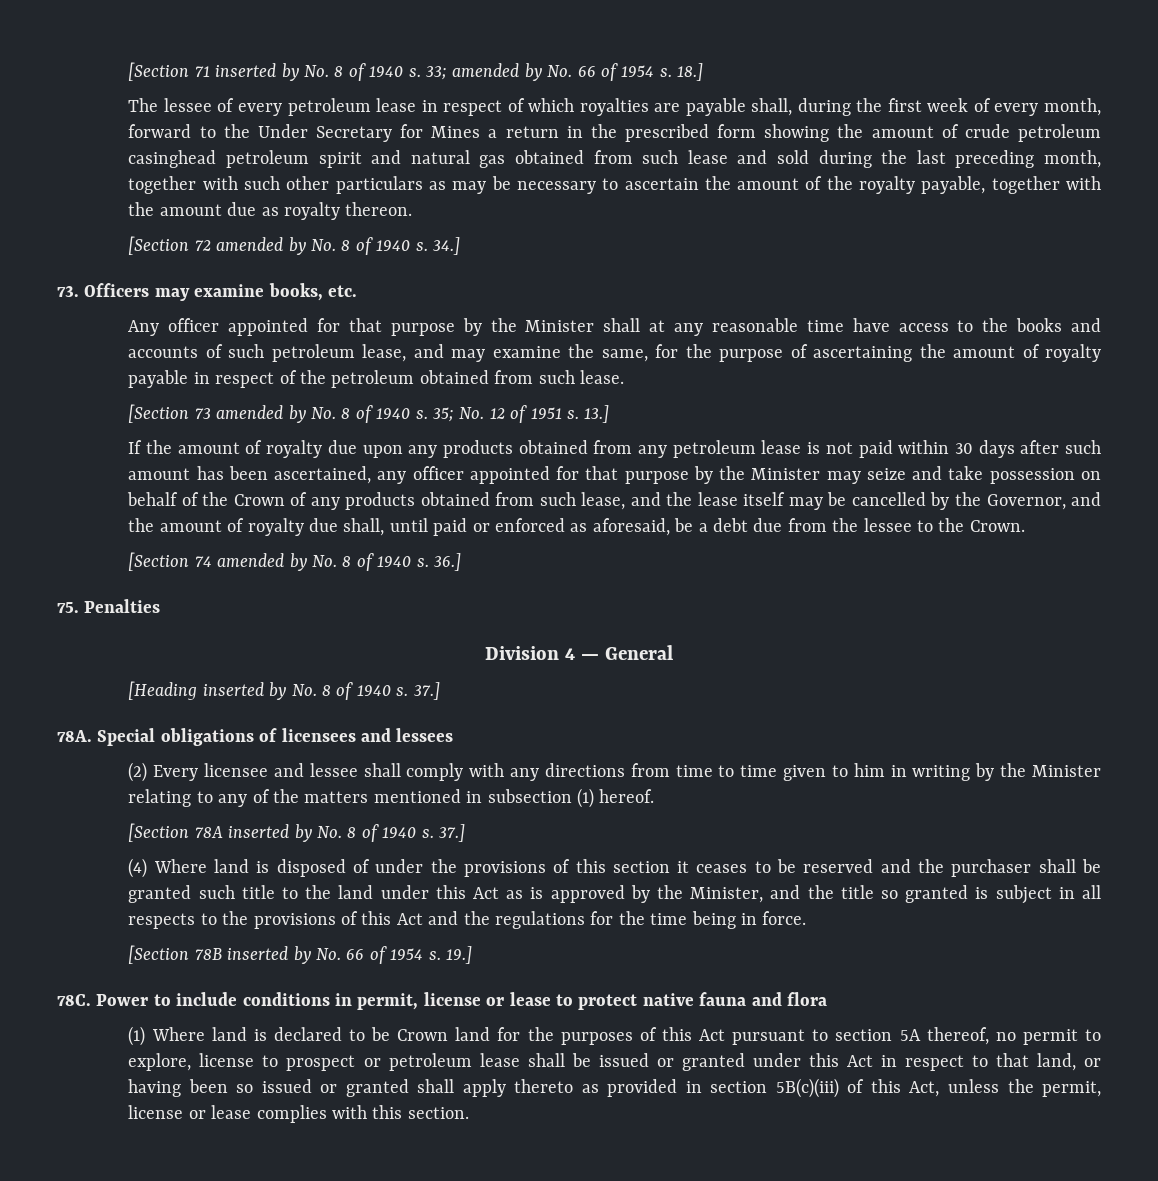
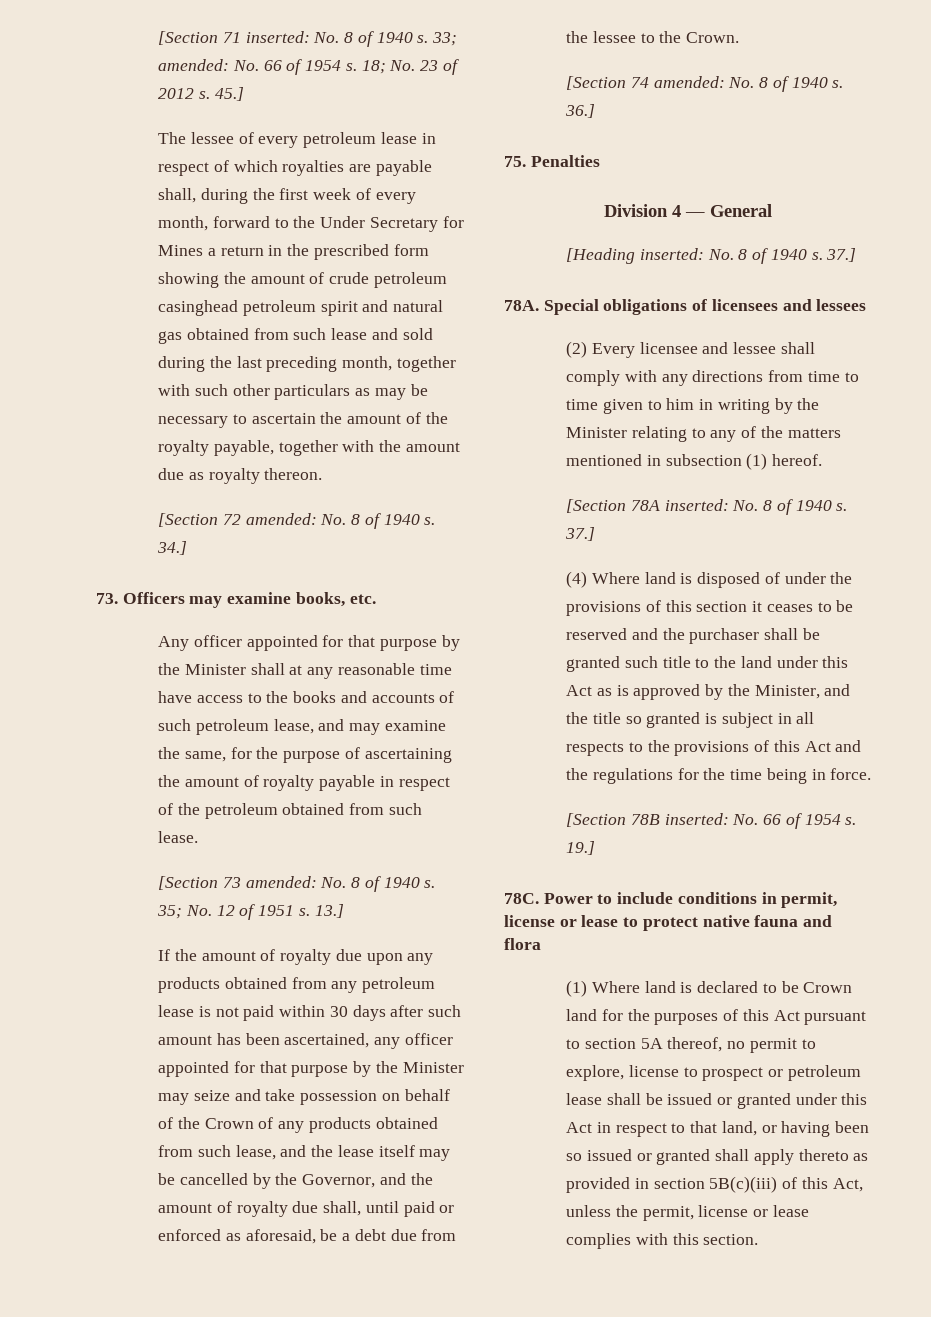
[215,63,299,81] inserted by -> [245,31,310,43] inserted:
[452,63,704,81] amended by No. 66 of 1954 s. 18.] -> [158,59,459,75] [158,87,244,101] amended: No. 66 of 1954 s. 18; No. 23 of 2012 s. 45.]
[216,237,306,255] amended by -> [245,513,317,525] amended:
[216,405,306,423] amended by -> [245,876,317,888] amended:
[217,553,307,571] amended by -> [653,76,725,88] amended:
[202,682,287,700] inserted by -> [640,248,705,260] inserted:
[228,824,312,842] inserted by -> [664,499,729,511] inserted:
[227,946,311,964] inserted by -> [664,813,729,825] inserted:

